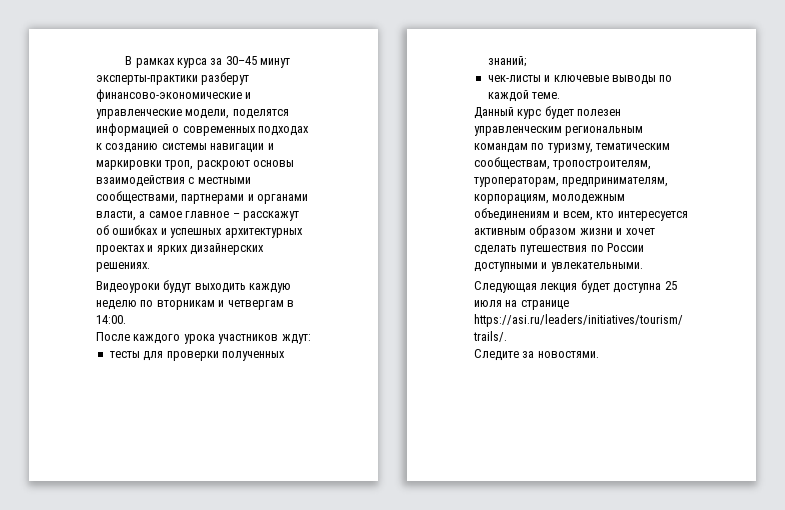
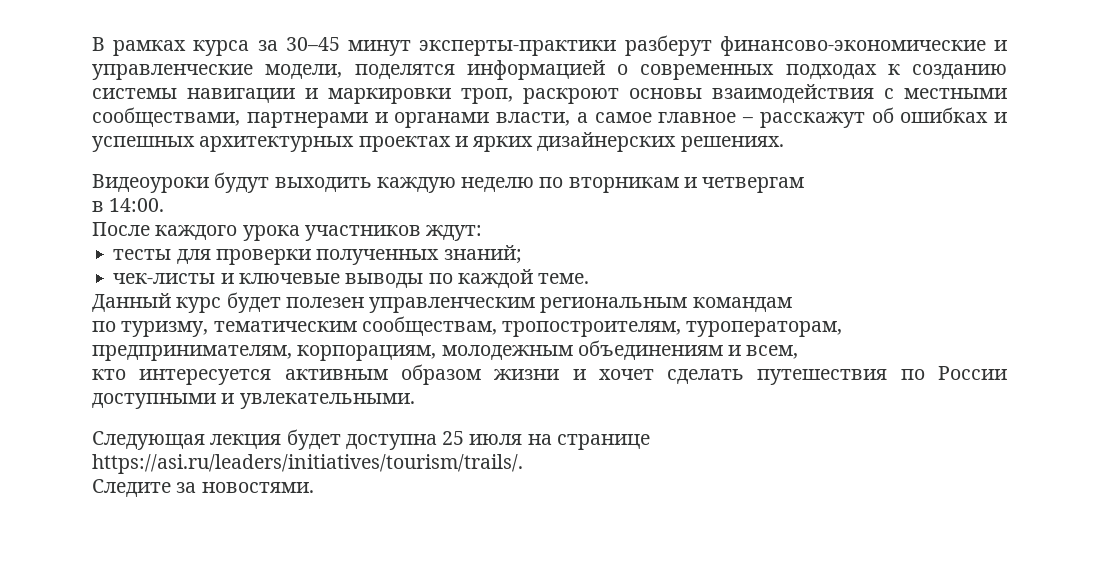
(284, 305) none -> (805, 185) //
(528, 148) none -> (792, 304) //
(593, 216) none -> (799, 352) //

